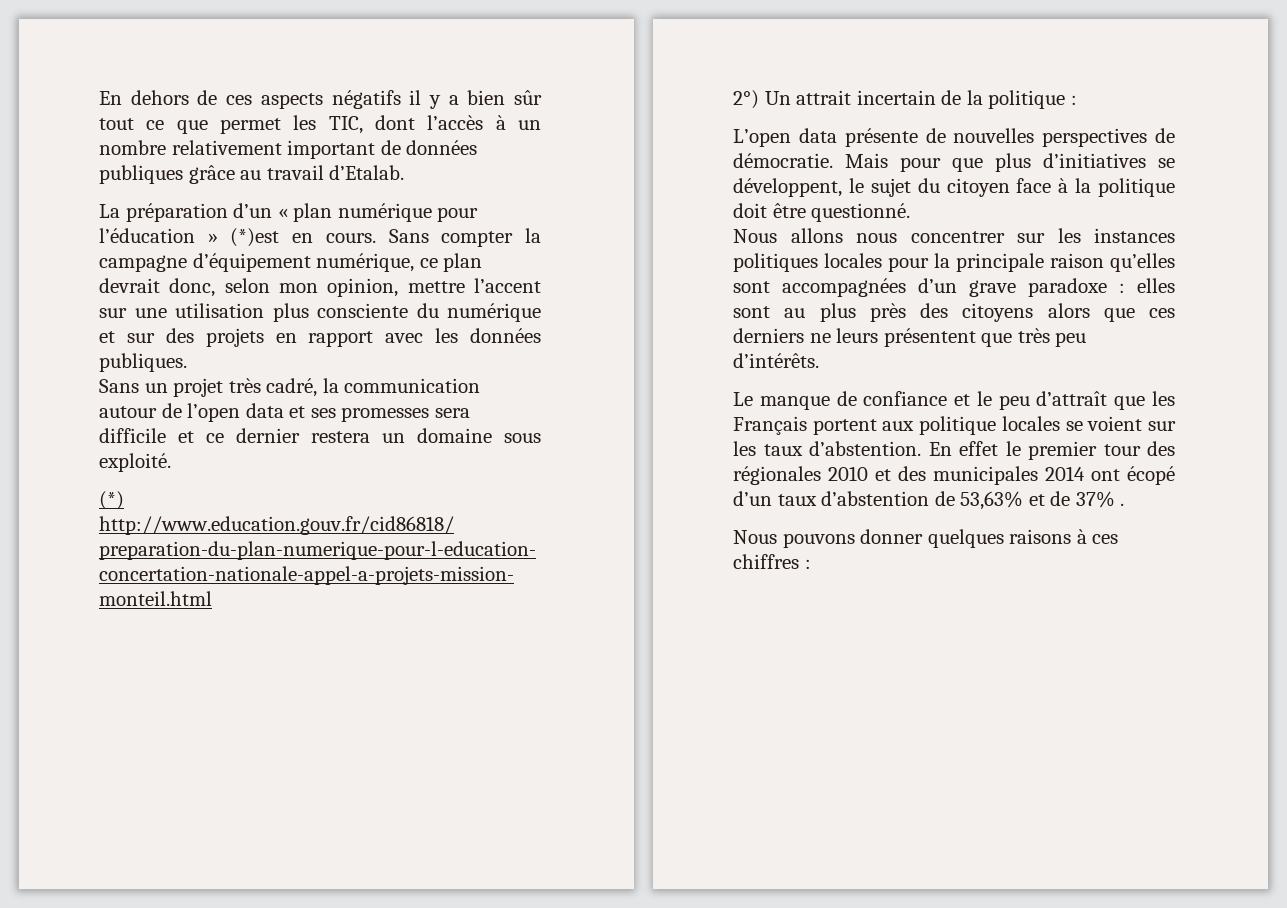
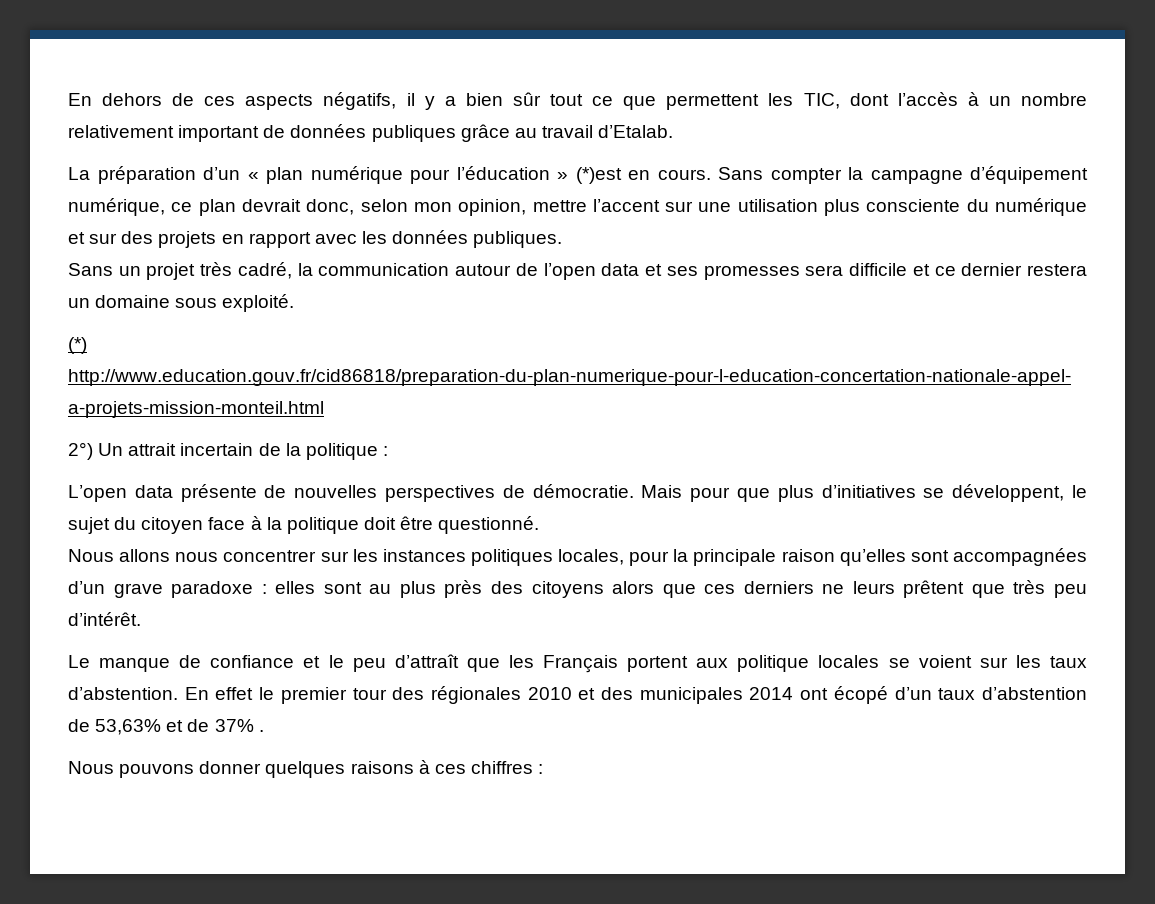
[331,90,401,109] négatifs -> [323,92,397,110] négatifs,
[220,118,281,134] permet -> [666,94,760,110] permettent
[824,253,882,268] locales -> [558,549,625,565] locales,
[883,328,976,347] présentent -> [903,580,965,598] prêtent
[733,353,819,368] d’intérêts. -> [68,612,141,626] d’intérêt.

